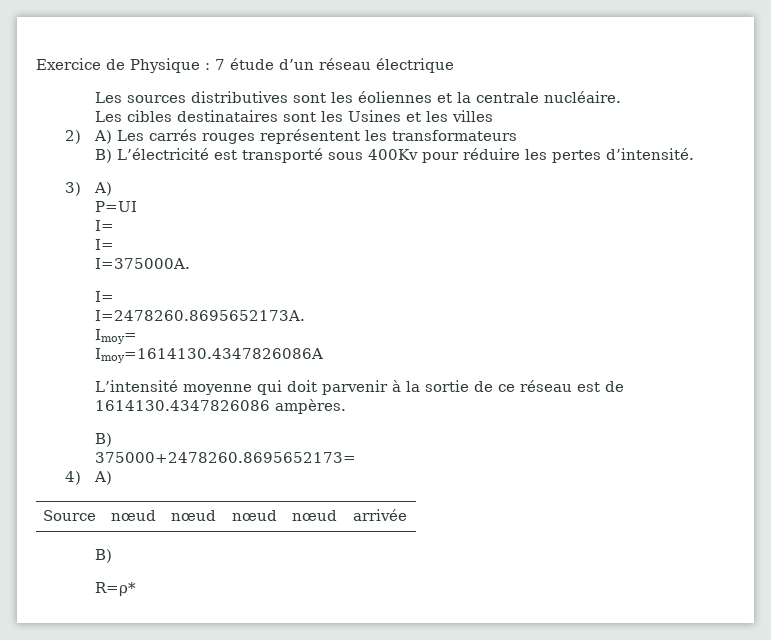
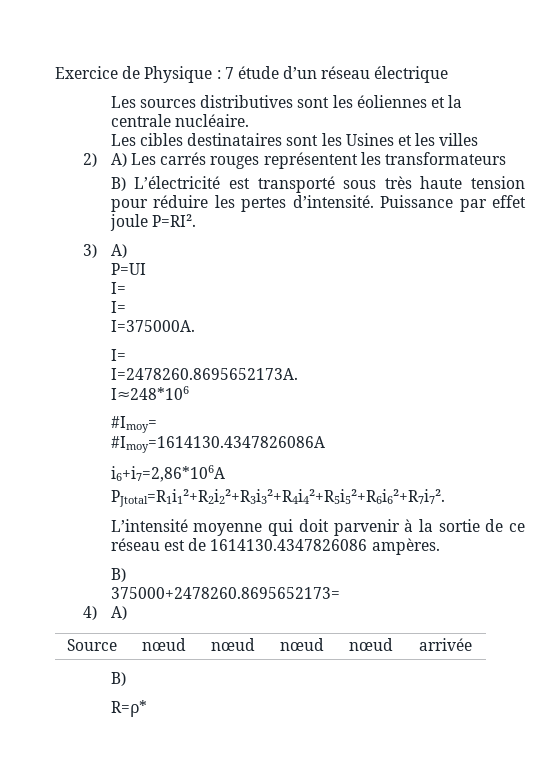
[367,149,418,160] 400Kv -> [384,176,525,189] très haute tension
(694, 154) none -> [380,195,526,212] [109,214,196,231] Puissance par effet joule P=RI².
[94,329,137,344] [94,348,323,363] Imoy= // Imoy=1614130.4347826086A -> [110,386,189,400] [110,416,157,433] [110,436,325,453] [110,465,225,482] [110,489,445,507] I≈248*106 // #Imoy= // #Imoy=1614130.4347826086A // i6+i7=2,86*106A // PJtotal=R1i1²+R2i2²+R3i3²+R4i4²+R5i5²+R6i6²+R7i7².

